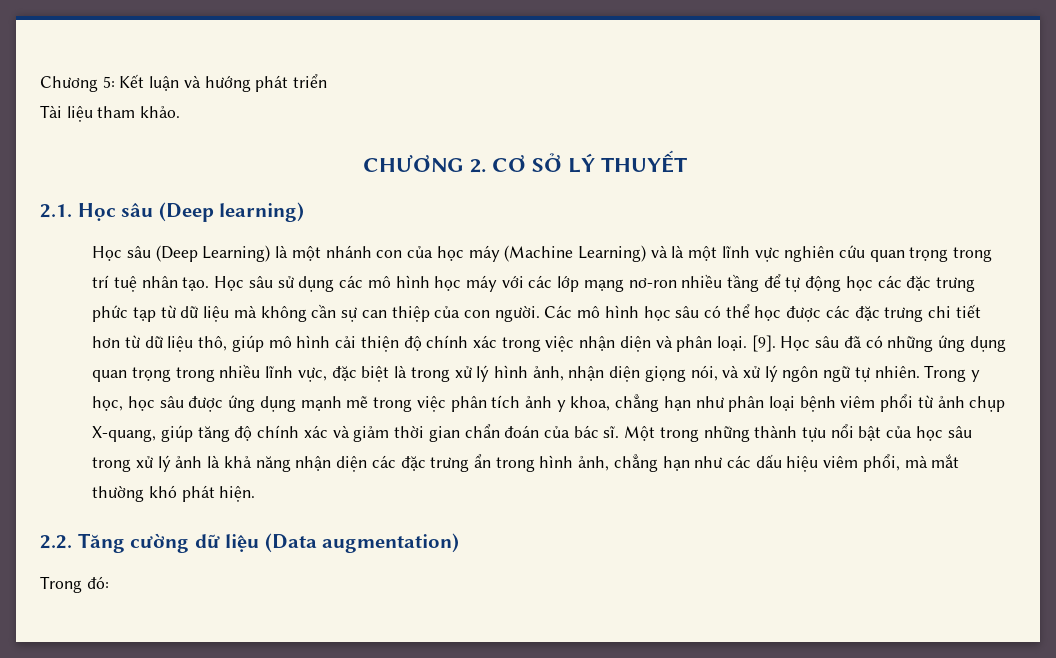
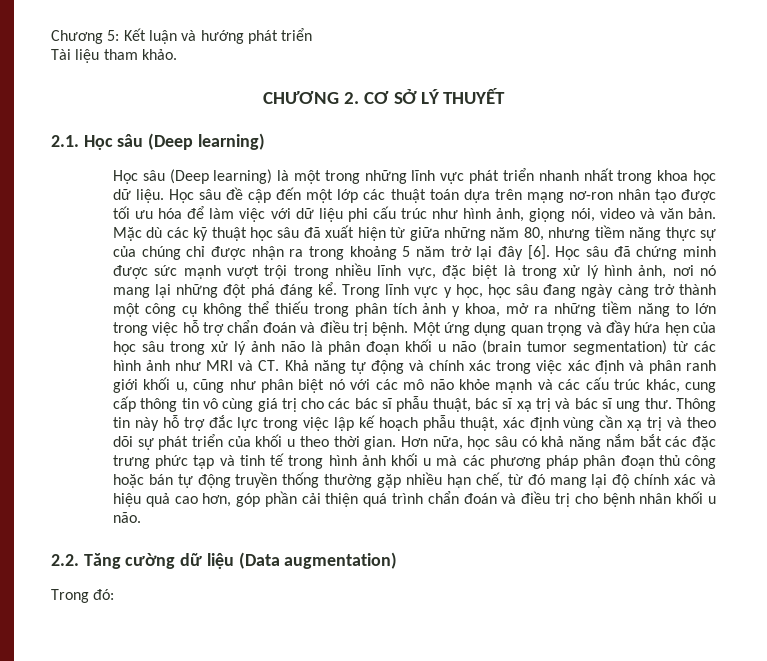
[202,245,993,262] [92,274,976,292] [92,304,981,322] [92,335,1006,352] [92,367,171,382] Learning) là một nhánh con của học máy (Machine Learning) và là một lĩnh vực nghiên cứu quan trọng trong trí tuệ nhân tạo. Học sâu sử dụng các mô hình học máy với các lớp mạng nơ-ron nhiều tầng để tự động học các đặc trưng phức tạp từ dữ liệu mà không cần sự can thiệp của con người. Các mô hình học sâu có thể học được các đặc trưng chi tiết hơn từ dữ liệu thô, giúp mô hình cải thiện độ chính xác trong việc nhận diện và phân loại. [9]. Học sâu đã có những ứng dụng quan trọng -> [213,168,717,184] [112,187,716,203] [112,206,716,222] [112,225,716,241] [112,245,717,260] [112,265,288,279] learning) là một trong những lĩnh vực phát triển nhanh nhất trong khoa học dữ liệu. Học sâu đề cập đến một lớp các thuật toán dựa trên mạng nơ-ron nhân tạo được tối ưu hóa để làm việc với dữ liệu phi cấu trúc như hình ảnh, giọng nói, video và văn bản. Mặc dù các kỹ thuật học sâu đã xuất hiện từ giữa những năm 80, nhưng tiềm năng thực sự của chúng chỉ được nhận ra trong khoảng 5 năm trở lại đây [6]. Học sâu đã chứng minh được sức mạnh vượt trội
[568,365,981,382] [92,395,446,412] nhận diện giọng nói, và xử lý ngôn ngữ tự nhiên. Trong y học, học sâu được ứng dụng mạnh mẽ trong việc -> [672,265,717,276] [112,282,717,298] [112,301,349,317] nơi nó mang lại những đột phá đáng kể. Trong lĩnh vực y học, học sâu đang ngày càng trở thành một công cụ không thể thiếu trong
[615,394,1006,412] [92,424,882,442] chẳng hạn như phân loại bệnh viêm phổi từ ảnh chụp X-quang, giúp tăng độ chính xác và giảm thời gian chẩn đoán của bác sĩ. Một trong những thành tựu nổi bật -> [506,301,716,317] [112,320,689,336] mở ra những tiềm năng to lớn trong việc hỗ trợ chẩn đoán và điều trị bệnh. Một ứng dụng quan trọng và đầy hứa hẹn
[207,454,960,472] [92,485,256,502] là khả năng nhận diện các đặc trưng ẩn trong hình ảnh, chẳng hạn như các dấu hiệu viêm phổi, mà mắt thường khó phát hiện. -> [280,339,716,355] [112,360,716,374] [112,377,716,393] [112,396,716,412] [112,415,717,431] [112,434,716,450] [112,453,716,469] [112,472,717,488] [112,491,716,507] [112,512,141,523] não là phân đoạn khối u não (brain tumor segmentation) từ các hình ảnh như MRI và CT. Khả năng tự động và chính xác trong việc xác định và phân ranh giới khối u, cũng như phân biệt nó với các mô não khỏe mạnh và các cấu trúc khác, cung cấp thông tin vô cùng giá trị cho các bác sĩ phẫu thuật, bác sĩ xạ trị và bác sĩ ung thư. Thông tin này hỗ trợ đắc lực trong việc lập kế hoạch phẫu thuật, xác định vùng cần xạ trị và theo dõi sự phát triển của khối u theo thời gian. Hơn nữa, học sâu có khả năng nắm bắt các đặc trưng phức tạp và tinh tế trong hình ảnh khối u mà các phương pháp phân đoạn thủ công hoặc bán tự động truyền thống thường gặp nhiều hạn chế, từ đó mang lại độ chính xác và hiệu quả cao hơn, góp phần cải thiện quá trình chẩn đoán và điều trị cho bệnh nhân khối u não.

